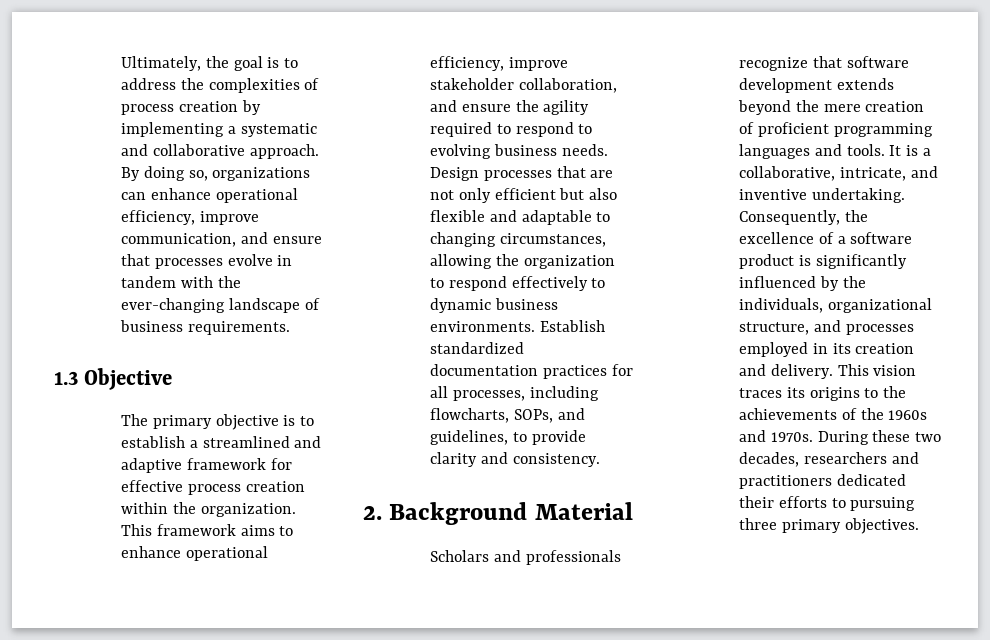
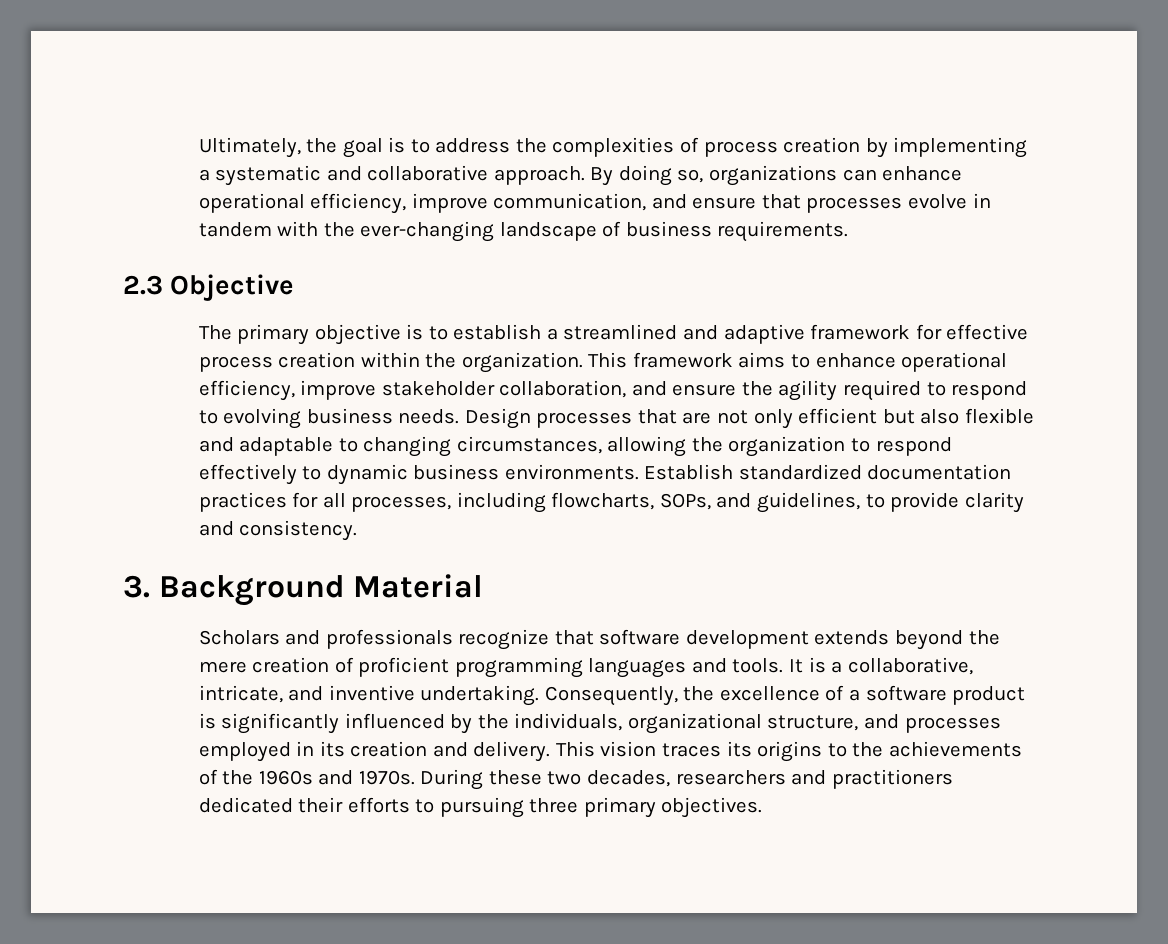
[54,371,78,385] 1.3 -> [123,275,163,295] 2.3
[363,506,382,520] 2. -> [123,575,150,598] 3.

